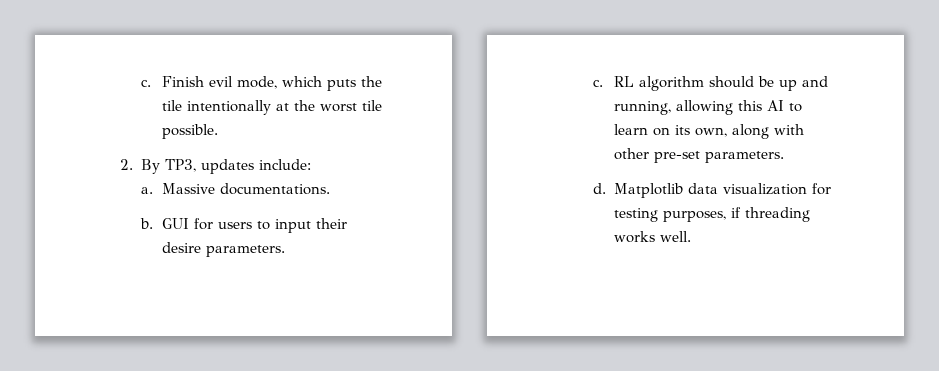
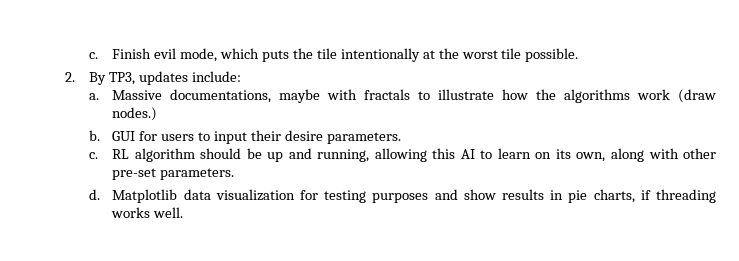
[220,183,331,195] documentations. -> [170,89,716,103] [112,107,158,121] documentations, maybe with fractals to illustrate how the algorithms work (draw nodes.)
[663,211,727,222] purposes, -> [372,189,635,203] purposes and show results in pie charts,

